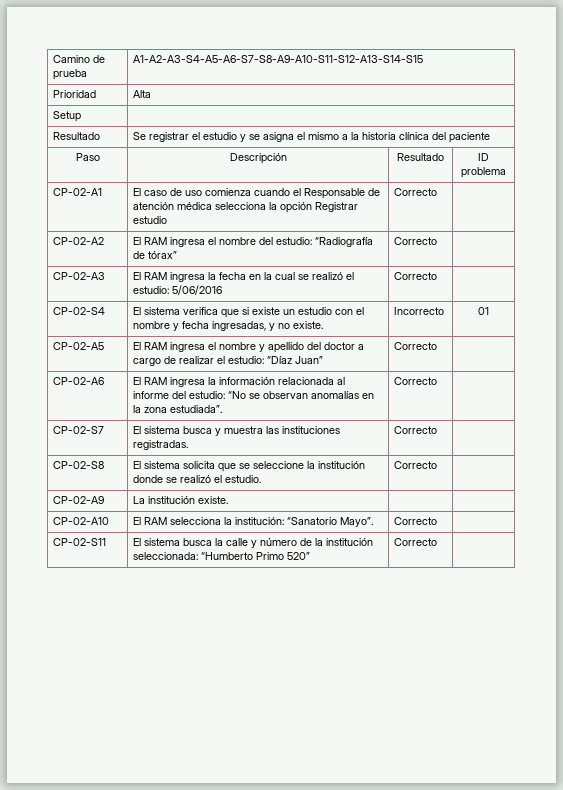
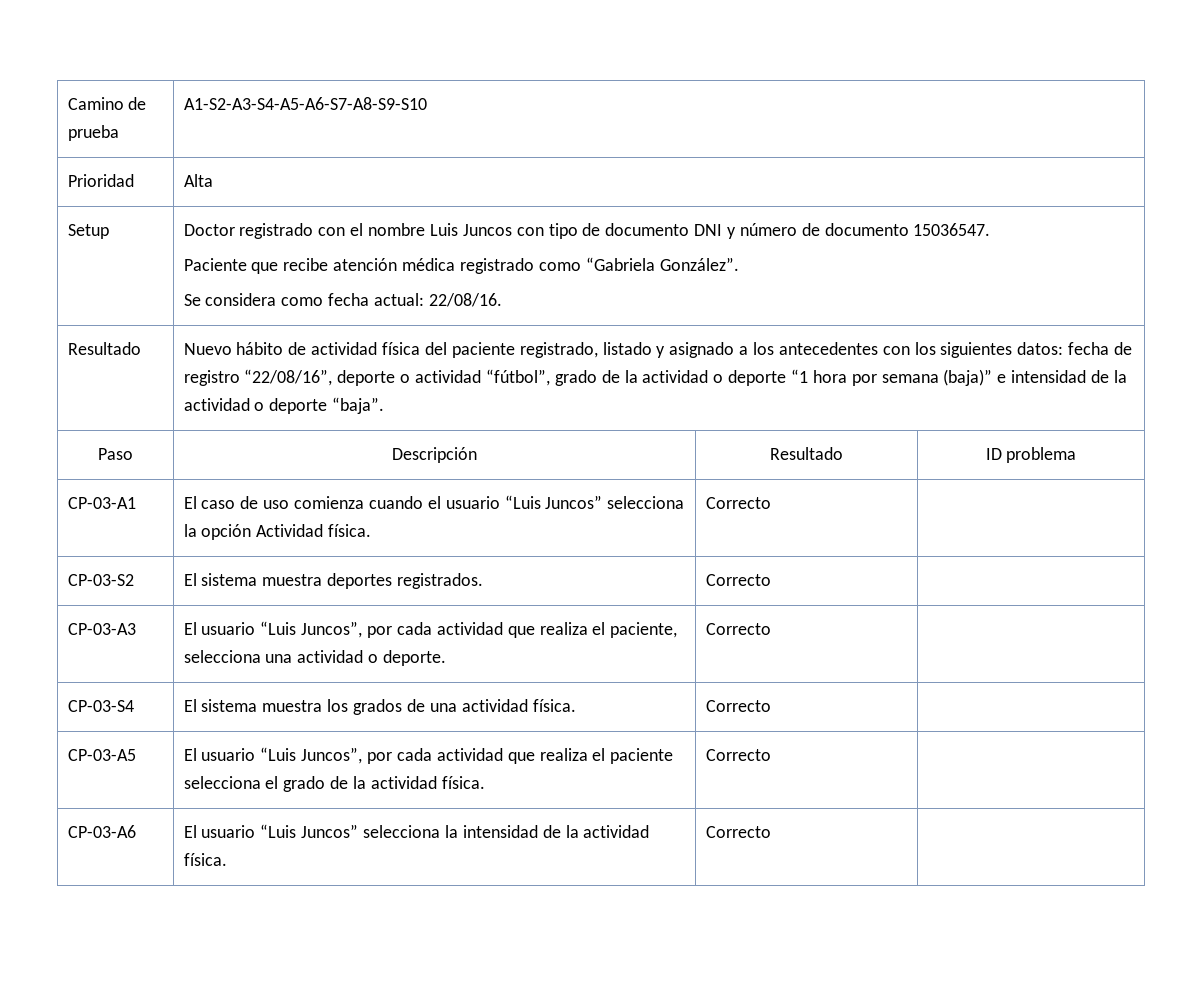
[133,55,424,63] A1-A2-A3-S4-A5-A6-S7-S8-A9-A10-S11-S12-A13-S14-S15 -> [183,97,427,110] A1-S2-A3-S4-A5-A6-S7-A8-S9-S10
[53,132,101,140] [133,132,491,143] // Resultado | Se registrar el estudio y se asigna el mismo a la historia clínica del paciente -> [183,223,991,239] [183,257,739,274] [183,293,502,307] [67,342,141,355] [183,342,1132,358] [183,369,1127,386] [183,397,385,414] Doctor registrado con el nombre Luis Juncos con tipo de documento DNI y número de documento 15036547. // Paciente que recibe atención médica registrado como “Gabriela González”. // Se considera como fecha actual: 22/08/16. // Resultado | Nuevo hábito de actividad física del paciente registrado, listado y asignado a los antecedentes con los siguientes datos: fecha de registro “22/08/16”, deporte o actividad “fútbol”, grado de la actividad o deporte “1 hora por semana (baja)” e intensidad de la actividad o deporte “baja”.
[53,188,103,196] CP-02-A1 -> [67,497,136,509] CP-03-A1
[304,188,381,199] [133,202,213,210] Responsable de atención médica -> [445,495,603,509] usuario “Luis Juncos”
[315,202,359,212] [133,216,168,224] [394,188,438,196] [53,237,105,245] [133,237,374,247] [133,251,178,259] [394,237,438,245] [53,272,106,280] [133,272,355,282] [133,285,223,295] [394,272,438,280] [53,307,106,315] [133,307,365,318] [133,321,324,331] [394,307,445,315] [478,307,489,315] [53,342,105,350] [133,342,365,353] [133,356,324,366] [394,342,438,350] [53,377,105,385] [133,377,346,387] [133,391,375,399] [133,405,223,413] [394,377,438,385] [53,426,105,434] [133,426,341,436] [133,440,189,450] [394,426,438,434] [53,461,105,469] [133,461,366,472] [133,475,262,483] [394,461,438,469] [53,496,105,504] [133,496,229,504] [53,517,110,525] [133,517,374,527] [394,517,438,525] [53,538,107,546] [133,538,374,548] [133,552,311,560] Registrar estudio | Correcto | // CP-02-A2 | El RAM ingresa el nombre del estudio: “Radiografía de tórax” | Correcto | // CP-02-A3 | El RAM ingresa la fecha en la cual se realizó el estudio: 5/06/2016 | Correcto | // CP-02-S4 | El sistema verifica que si existe un estudio con el nombre y fecha ingresadas, y no existe. | Incorrecto | 01 // CP-02-A5 | El RAM ingresa el nombre y apellido del doctor a cargo de realizar el estudio: “Díaz Juan” | Correcto | // CP-02-A6 | El RAM ingresa la información relacionada al informe del estudio: “No se observan anomalías en la zona estudiada”. | Correcto | // CP-02-S7 | El sistema busca y muestra las instituciones registradas. | Correcto | // CP-02-S8 | El sistema solicita que se seleccione la institución donde se realizó el estudio. | Correcto | // CP-02-A9 | La institución existe. | | // CP-02-A10 | El RAM selecciona la institución: “Sanatorio Mayo”. | Correcto | // CP-02-S11 | El sistema busca la calle y número de la institución seleccionada: “Humberto Primo 520” -> [256,524,372,537] [705,497,771,509] [67,574,134,586] [183,573,484,589] [705,574,771,586] [67,623,136,635] [183,621,678,638] [183,650,447,666] [705,623,771,635] [67,700,134,712] [183,699,576,715] [705,700,771,712] [67,749,136,761] [183,747,674,764] [183,776,485,792] [705,749,771,761] [67,825,136,838] [183,824,650,838] [183,853,227,866] Actividad física. | Correcto | // CP-03-S2 | El sistema muestra deportes registrados. | Correcto | // CP-03-A3 | El usuario “Luis Juncos”, por cada actividad que realiza el paciente, selecciona una actividad o deporte. | Correcto | // CP-03-S4 | El sistema muestra los grados de una actividad física. | Correcto | // CP-03-A5 | El usuario “Luis Juncos”, por cada actividad que realiza el paciente selecciona el grado de la actividad física. | Correcto | // CP-03-A6 | El usuario “Luis Juncos” selecciona la intensidad de la actividad física.

